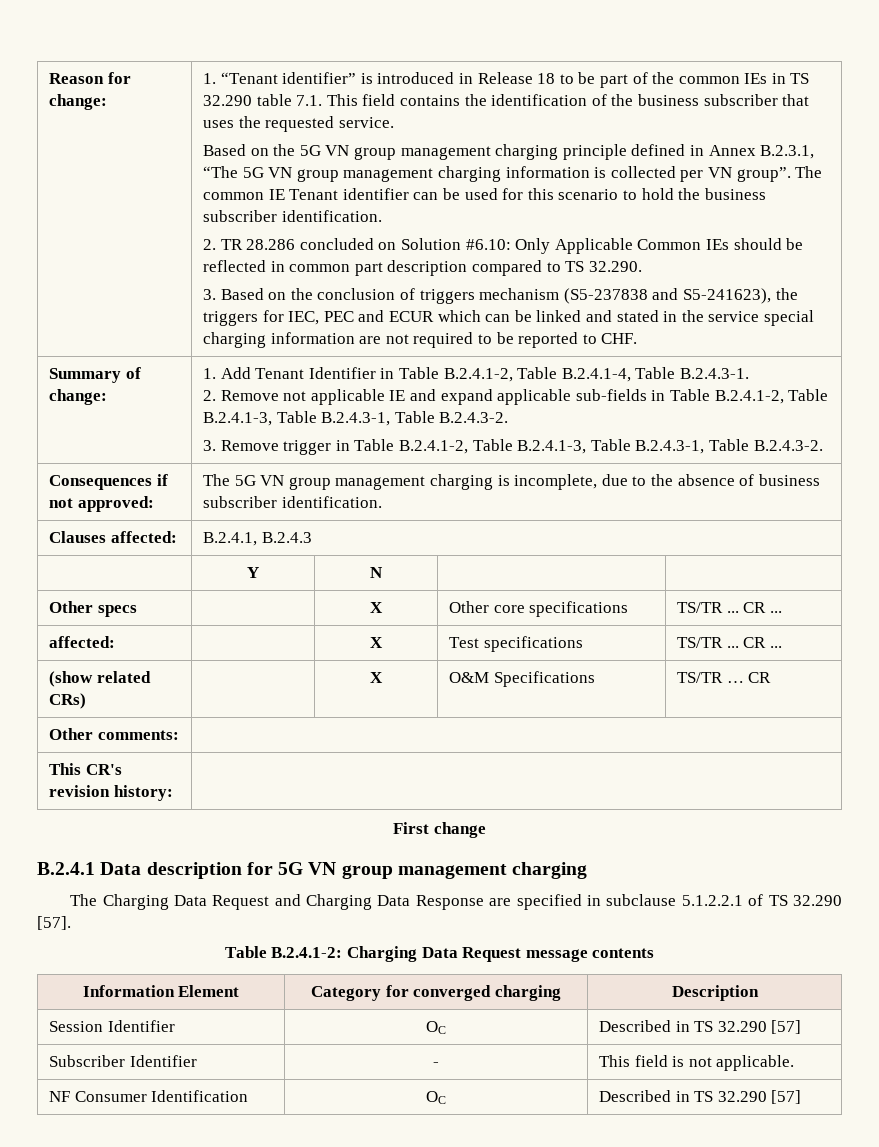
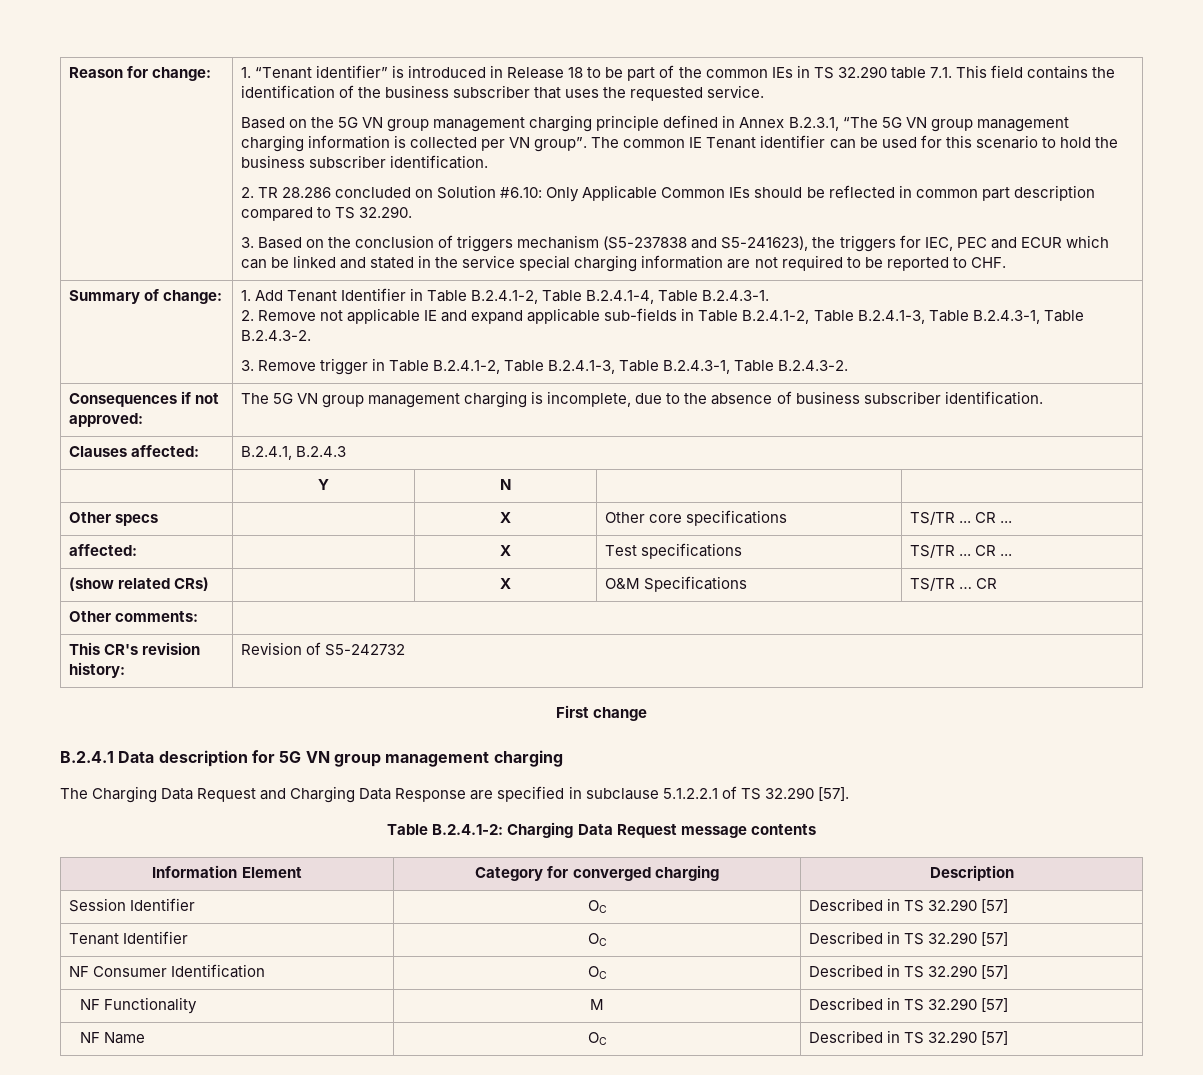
(173, 793) none -> [240,642,406,656] Revision of S5-242732
[49,1055,197,1067] [433,1062,439,1067] [599,1055,795,1071] Subscriber Identifier | - | This field is not applicable. -> [68,931,188,945] [587,933,607,946] [808,931,1009,946] Tenant Identifier | OC | Described in TS 32.290 [57]
(802, 1097) none -> [80,997,198,1014] [590,999,605,1010] [808,997,1009,1012] [80,1032,146,1044] [587,1032,607,1045] [808,1030,1009,1045] // NF Functionality | M | Described in TS 32.290 [57] // NF Name | OC | Described in TS 32.290 [57]

